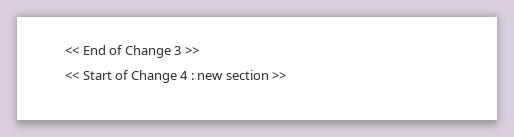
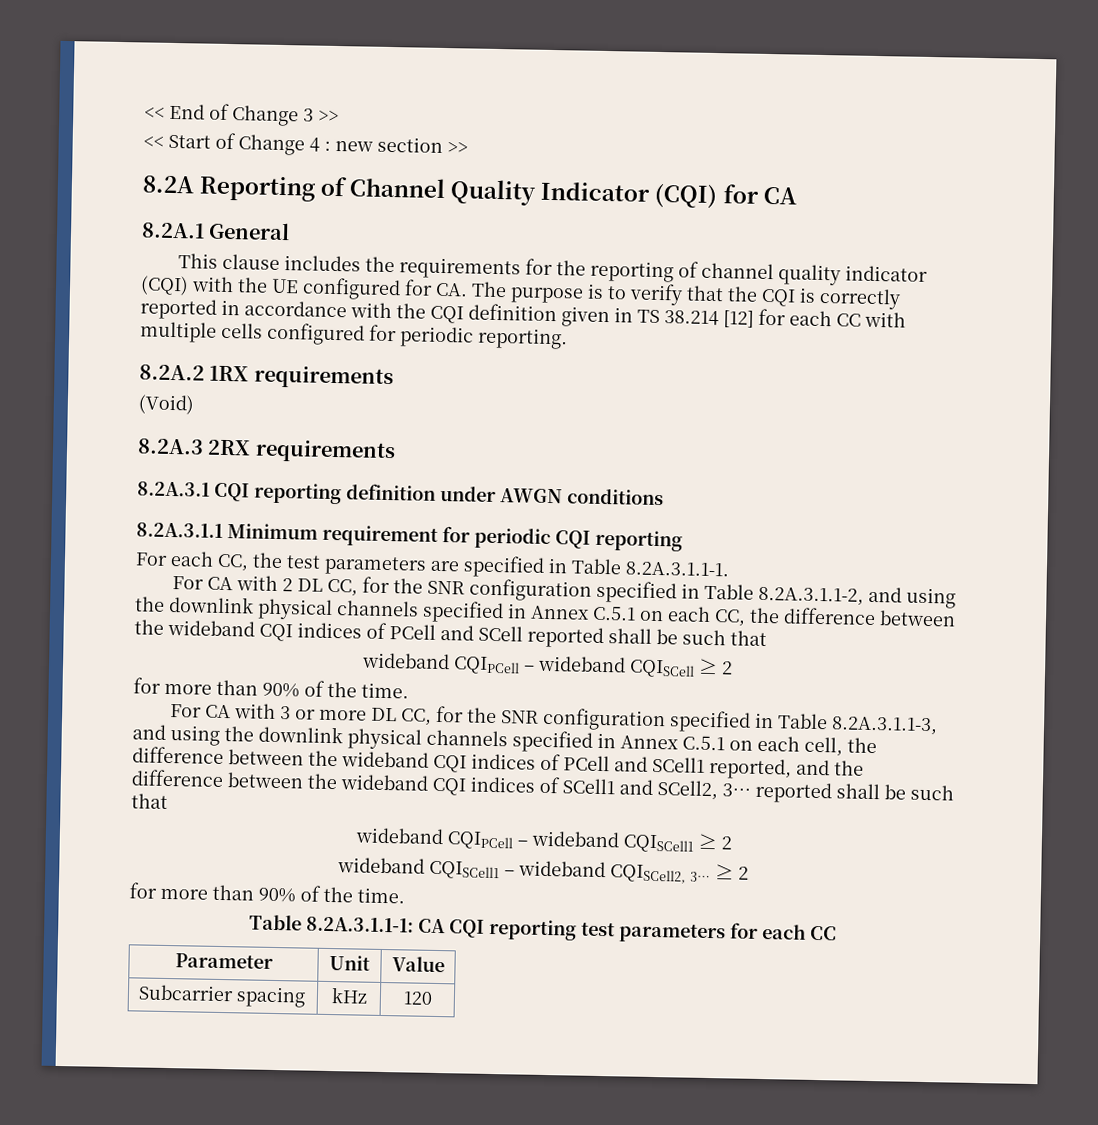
(287, 76) none -> [142,175,797,209] [141,221,291,241] [178,253,929,286] [140,275,901,310] [140,298,906,328] [140,321,568,350] [139,364,394,390] [138,394,195,415] [137,438,396,464] [137,481,664,506] [136,522,683,552] [135,551,730,578] [172,575,957,609] [135,595,956,627] [134,619,767,649] [361,652,733,678] [133,677,409,699] [170,703,939,736] [132,724,877,757] [132,746,864,780] [131,769,954,804] [131,793,168,809] [354,827,732,853] [337,857,749,884] [129,882,405,904] [248,914,837,944] [174,953,273,969] [329,955,370,971] [391,956,445,973] [137,984,306,1008] [330,987,368,1004] [402,991,433,1005] // 8.2A Reporting of Channel Quality Indicator (CQI) for CA // 8.2A.1 General // This clause includes the requirements for the reporting of channel quality indicator (CQI) with the UE configured for CA. The purpose is to verify that the CQI is correctly reported in accordance with the CQI definition given in TS 38.214 [12] for each CC with multiple cells configured for periodic reporting. // 8.2A.2 1RX requirements // (Void) // 8.2A.3 2RX requirements // 8.2A.3.1 CQI reporting definition under AWGN conditions // 8.2A.3.1.1 Minimum requirement for periodic CQI reporting // For each CC, the test parameters are specified in Table 8.2A.3.1.1-1. // For CA with 2 DL CC, for the SNR configuration specified in Table 8.2A.3.1.1-2, and using the downlink physical channels specified in Annex C.5.1 on each CC, the difference between the wideband CQI indices of PCell and SCell reported shall be such that // wideband CQIPCell – wideband CQISCell ≥ 2 // for more than 90% of the time. // For CA with 3 or more DL CC, for the SNR configuration specified in Table 8.2A.3.1.1-3, and using the downlink physical channels specified in Annex C.5.1 on each cell, the difference between the wideband CQI indices of PCell and SCell1 reported, and the difference between the wideband CQI indices of SCell1 and SCell2, 3… reported shall be such that // wideband CQIPCell – wideband CQISCell1 ≥ 2 // wideband CQISCell1 – wideband CQISCell2, 3… ≥ 2 // for more than 90% of the time. // Table 8.2A.3.1.1-1: CA CQI reporting test parameters for each CC // Parameter | Unit | Value // Subcarrier spacing | kHz | 120

